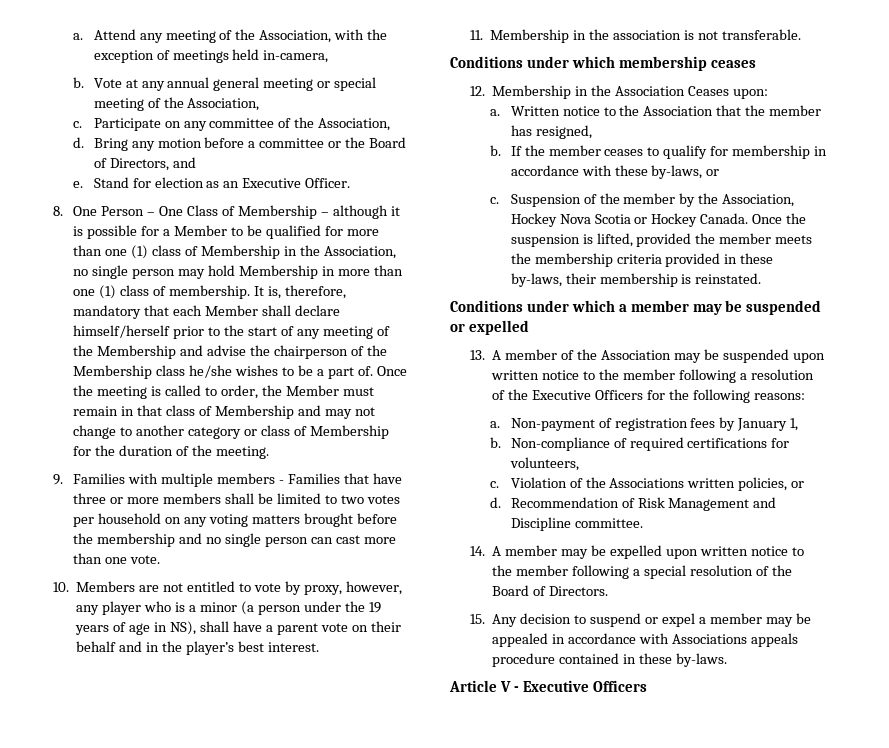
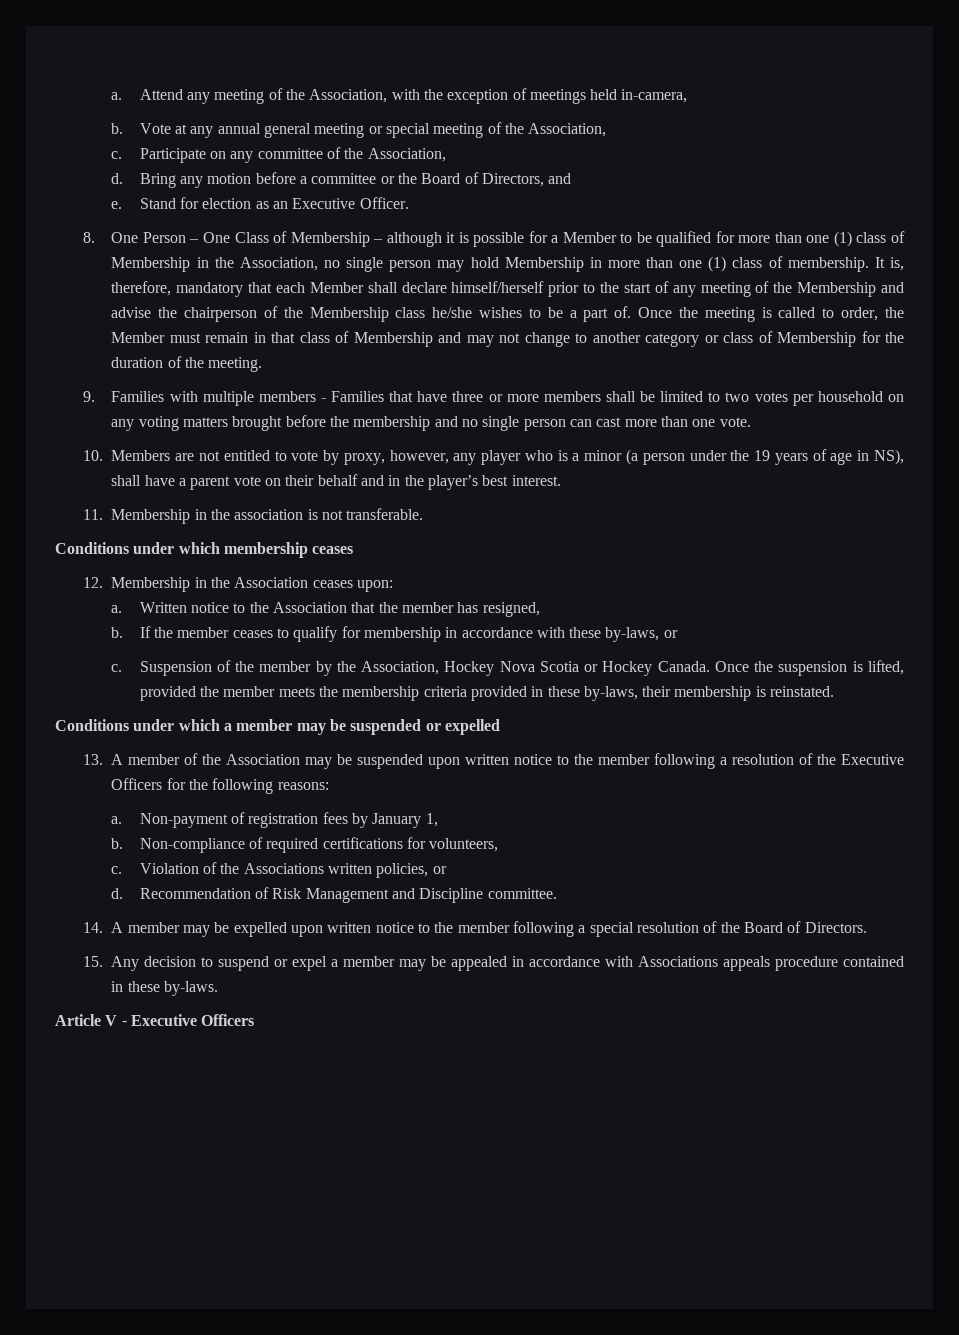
[688,86,730,96] Ceases -> [312,580,353,588] ceases

